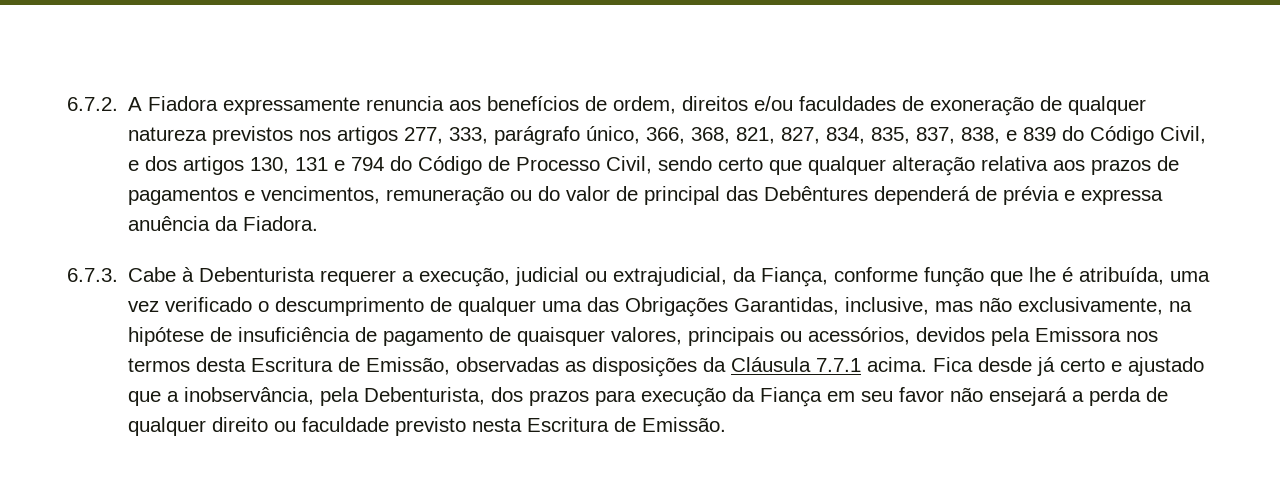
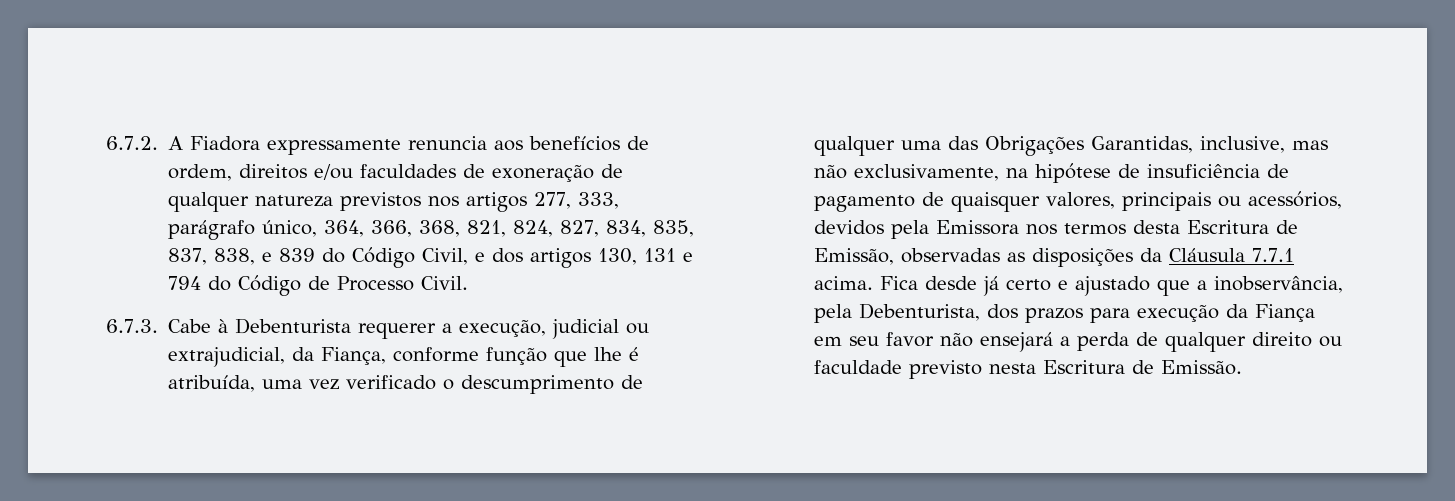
(641, 135) none -> [324,220,365,237] 364,
(776, 135) none -> [513,220,554,237] 824,
[606,156,1180,176] [128,186,1164,206] [128,216,319,231] Civil, sendo certo que qualquer alteração relativa aos prazos de pagamentos e vencimentos, remuneração ou do valor de principal das Debêntures dependerá de prévia e expressa anuência da Fiadora. -> [421,276,469,290] Civil.

